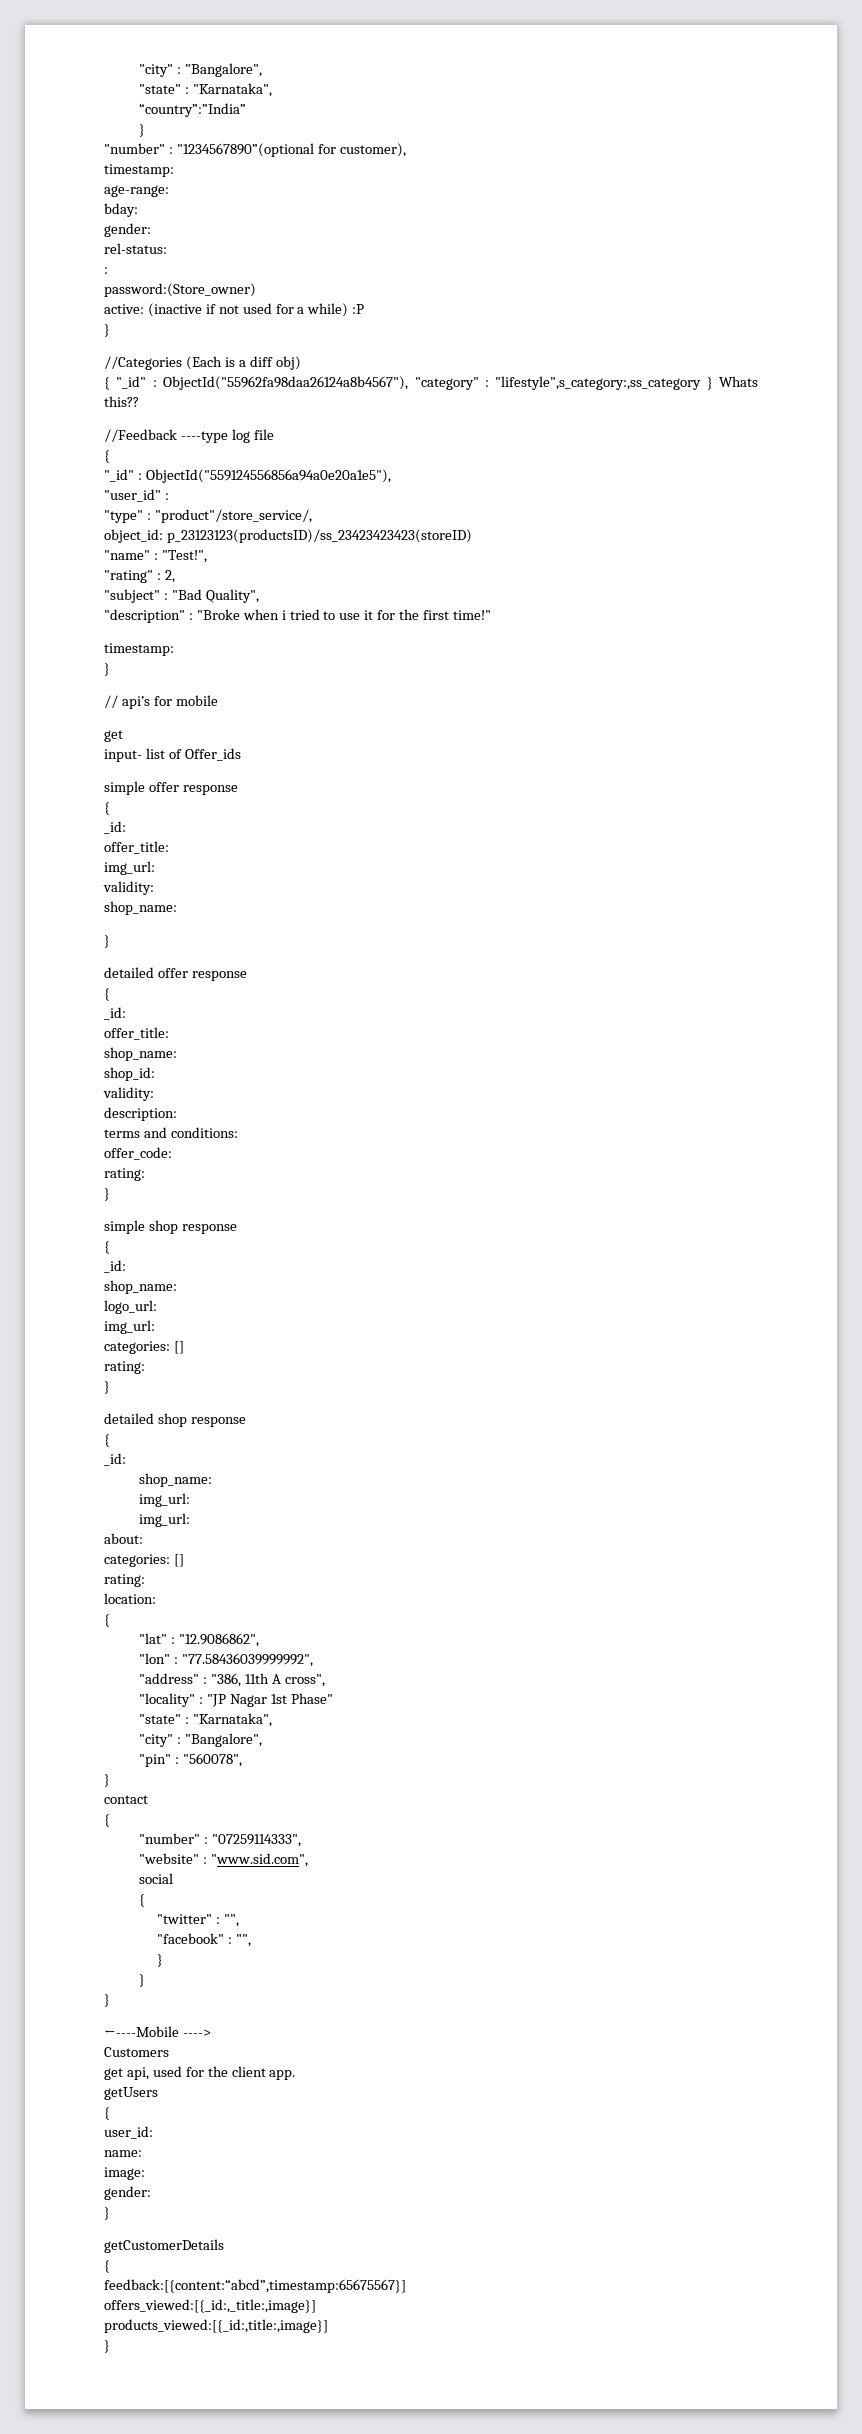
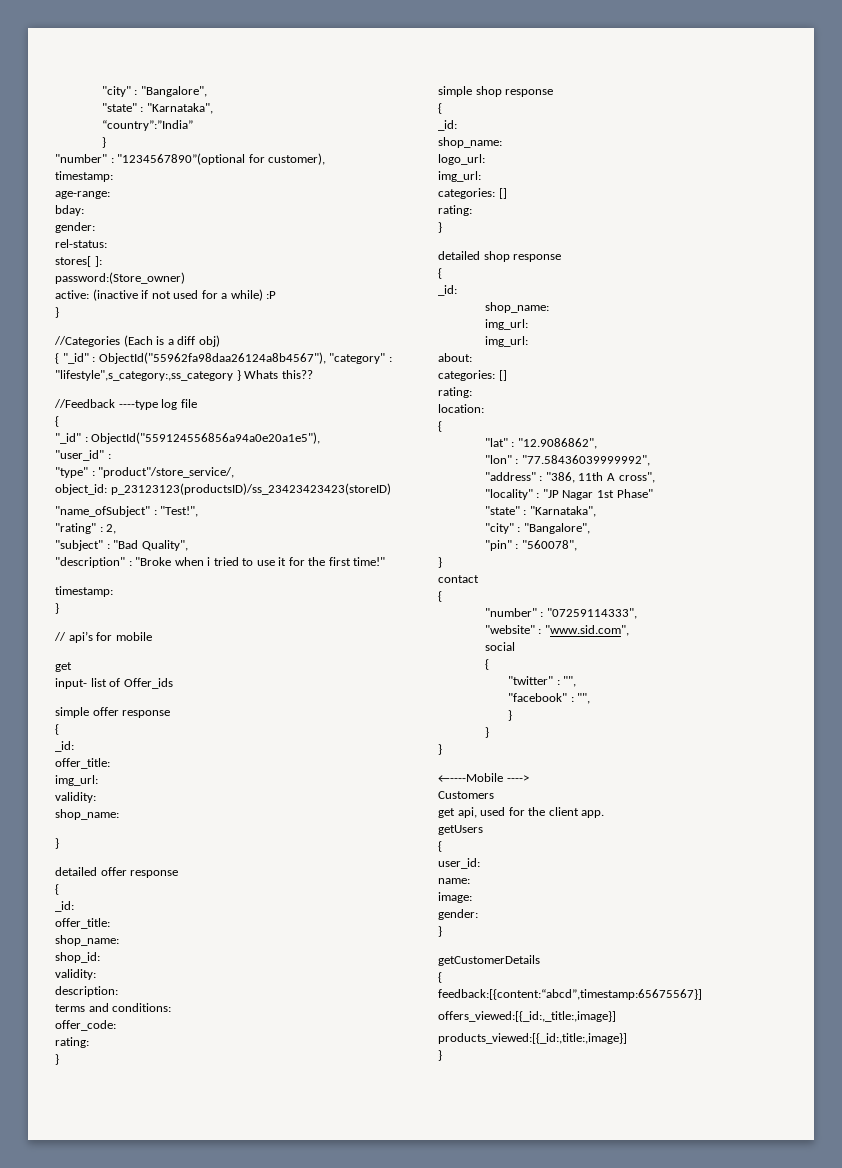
[104,267,108,274] : -> [55,256,102,267] stores[ ]:
[104,550,150,560] "name" -> [55,506,150,517] "name_ofSubject"

